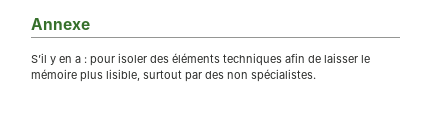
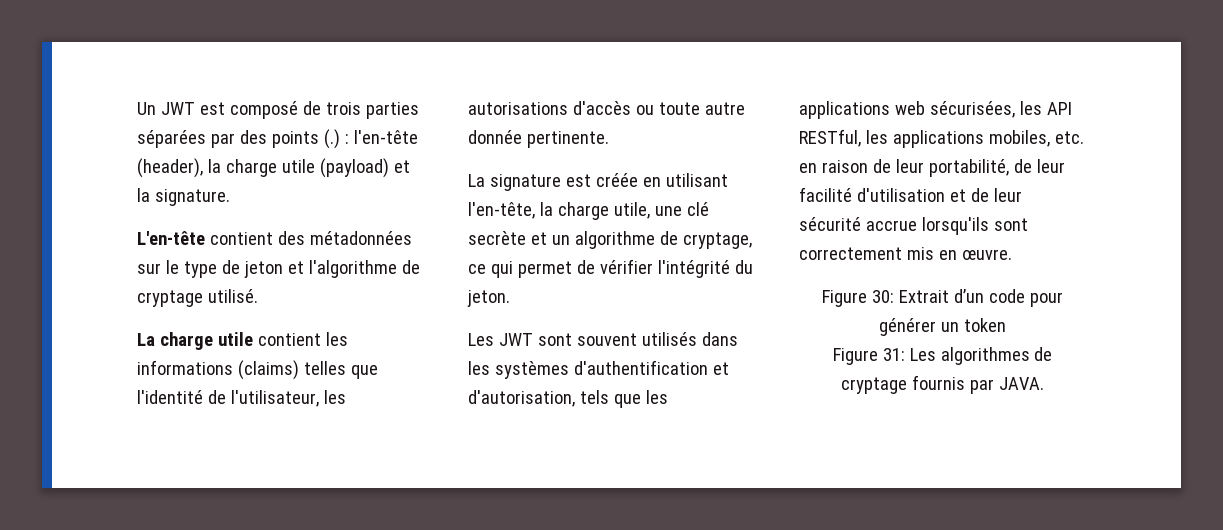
[31,18,90,30] [31,53,370,66] [31,69,316,82] Annexe // S’il y en a : pour isoler des éléments techniques afin de laisser le mémoire plus lisible, surtout par des non spécialistes. -> [137,101,419,119] [137,129,418,149] [137,158,410,178] [137,188,230,206] [137,231,412,245] [137,260,420,278] [137,289,258,307] [137,332,348,350] [137,360,378,380] [137,390,346,407] [468,101,745,115] [468,130,609,148] [468,173,728,191] [468,202,709,220] [468,231,752,249] [468,259,753,278] [467,290,510,307] [468,332,738,346] [468,360,729,379] [468,390,668,408] [799,101,1072,119] [799,129,1084,148] [799,159,1065,177] [799,187,1022,202] [799,217,1028,235] [799,247,1012,260] [822,289,1063,307] [879,318,1006,336] [832,347,1053,365] [841,375,1044,394] Un JWT est composé de trois parties séparées par des points (.) : l'en-tête (header), la charge utile (payload) et la signature. // L'en-tête contient des métadonnées sur le type de jeton et l'algorithme de cryptage utilisé. // La charge utile contient les informations (claims) telles que l'identité de l'utilisateur, les autorisations d'accès ou toute autre donnée pertinente. // La signature est créée en utilisant l'en-tête, la charge utile, une clé secrète et un algorithme de cryptage, ce qui permet de vérifier l'intégrité du jeton. // Les JWT sont souvent utilisés dans les systèmes d'authentification et d'autorisation, tels que les applications web sécurisées, les API RESTful, les applications mobiles, etc. en raison de leur portabilité, de leur facilité d'utilisation et de leur sécurité accrue lorsqu'ils sont correctement mis en œuvre. // Figure 30: Extrait d’un code pour générer un token // Figure 31: Les algorithmes de cryptage fournis par JAVA.

